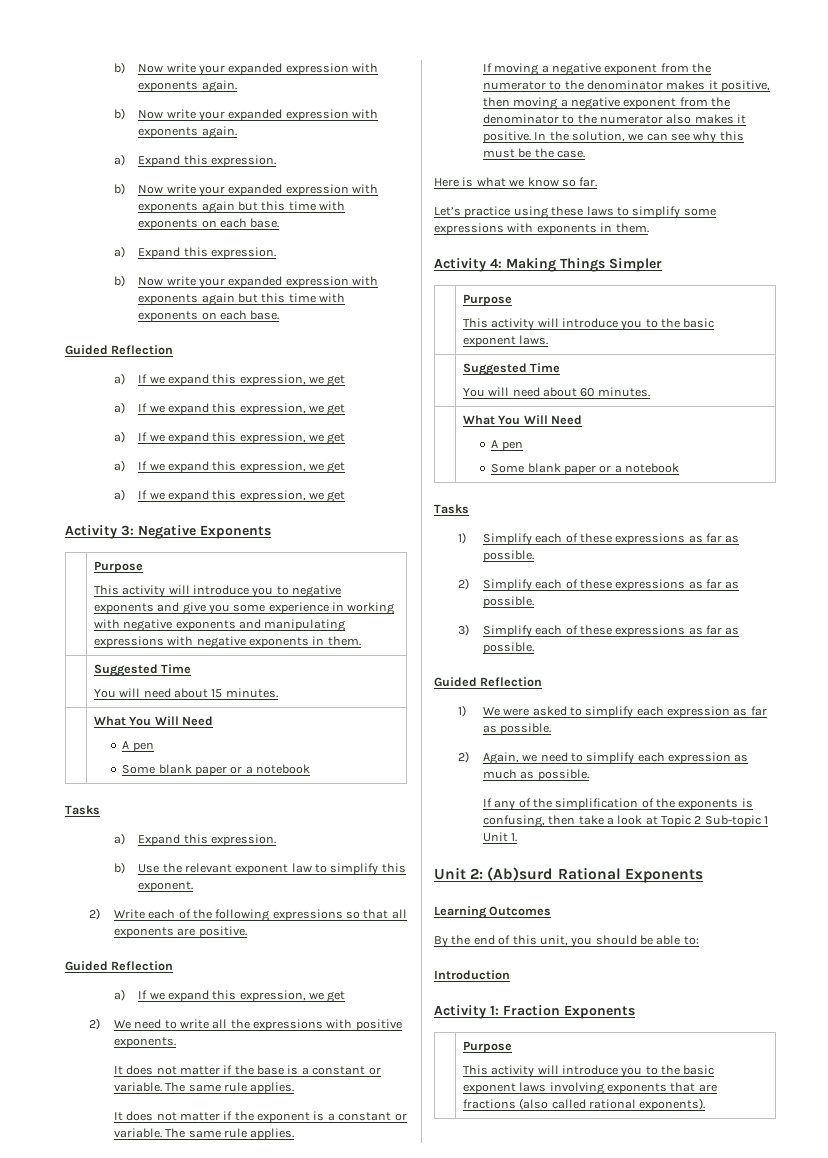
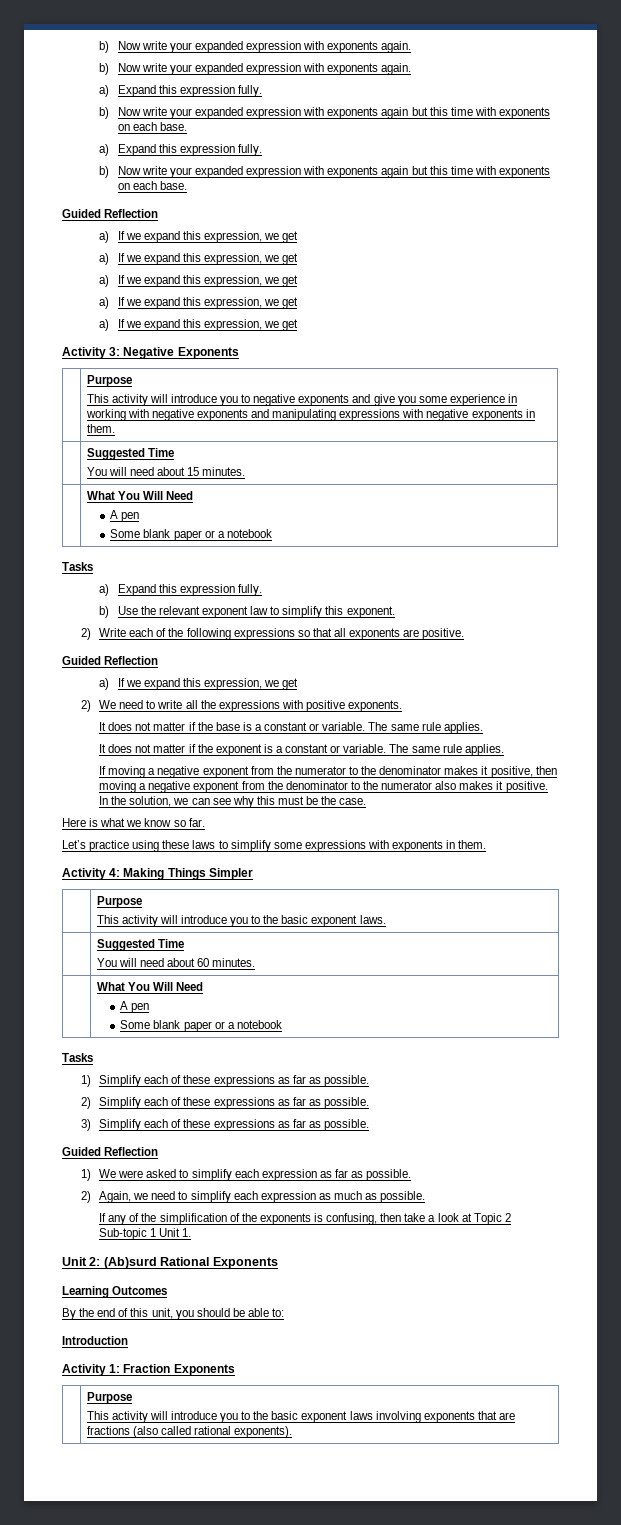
[210,155,276,167] expression. -> [179,85,263,97] expression fully.
[210,247,276,259] expression. -> [179,144,263,156] expression fully.
[210,834,276,846] expression. -> [179,584,263,596] expression fully.

